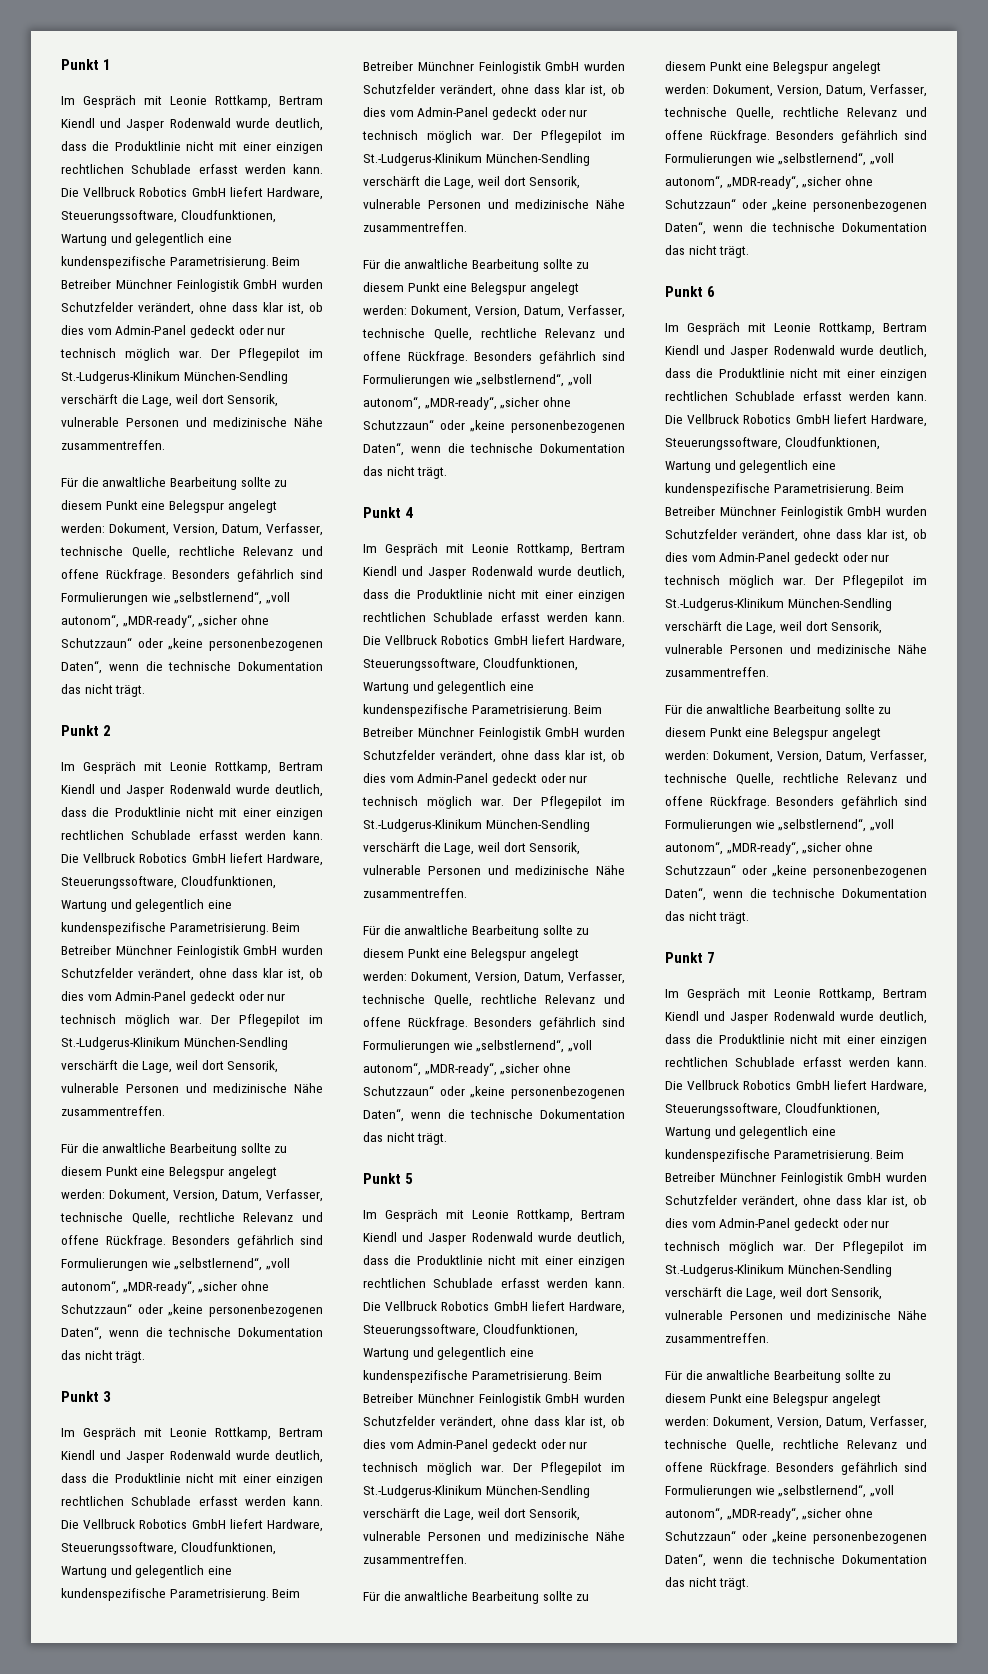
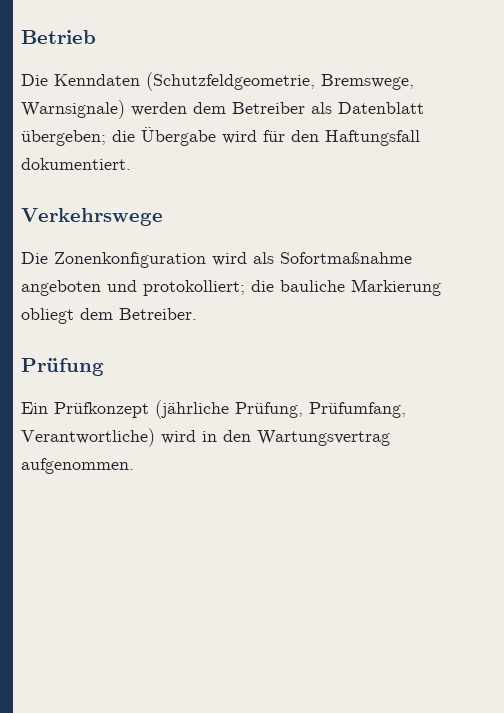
[61,59,112,70] [61,95,323,108] [61,118,323,131] [61,141,323,154] [61,164,323,174] [61,187,323,200] [61,210,276,223] [61,233,232,246] [61,256,301,269] [61,279,323,292] [61,302,323,315] [61,325,286,338] [60,348,323,361] [61,371,288,384] [61,394,279,407] [61,417,323,427] [61,440,165,450] [61,477,288,490] [61,500,277,513] [61,523,323,536] [60,546,323,559] [61,569,323,582] [61,591,290,605] [61,614,269,628] [61,637,323,651] [61,660,323,674] [61,684,146,697] [61,725,112,736] [61,761,323,774] [61,784,323,797] [61,807,323,820] [61,830,323,840] [61,853,323,866] [61,876,276,889] [61,899,232,912] [61,922,301,935] [61,945,323,958] [61,968,323,981] [61,991,286,1004] [60,1014,323,1027] [61,1037,288,1050] [61,1060,279,1073] [61,1083,323,1093] [61,1106,165,1116] [61,1143,288,1156] [61,1166,277,1179] [61,1189,323,1202] [60,1212,323,1225] [61,1235,323,1248] [61,1257,290,1271] [61,1280,269,1294] [61,1303,323,1317] [61,1326,323,1340] [61,1350,146,1363] [61,1391,112,1402] [61,1427,323,1440] [61,1450,323,1463] [61,1473,323,1486] [61,1496,323,1506] [61,1519,323,1532] [61,1542,276,1555] [61,1565,232,1578] [61,1588,301,1601] [363,61,625,74] [363,84,625,97] [363,107,588,120] [362,130,625,143] [363,153,590,166] [363,176,581,189] [363,199,625,209] [363,222,467,232] [363,259,590,272] [363,282,579,295] [363,305,625,318] [362,328,625,341] [363,351,625,364] [363,373,592,387] [363,396,571,410] [363,419,625,433] [363,442,625,456] [363,466,448,479] [363,507,414,518] [363,543,625,556] [363,566,625,579] [363,589,625,602] [363,612,625,622] [363,635,625,648] [363,658,578,671] [363,681,534,694] [363,704,603,717] [363,727,625,740] [363,750,625,763] [363,773,588,786] [362,796,625,809] [363,819,590,832] [363,842,581,855] [363,865,625,875] [363,888,467,898] [363,925,590,938] [363,948,579,961] [363,971,625,984] [362,994,625,1007] [363,1017,625,1030] [363,1039,592,1053] [363,1062,571,1076] [363,1085,625,1099] [363,1108,625,1122] [363,1132,448,1145] [363,1173,414,1184] [363,1209,625,1222] [363,1232,625,1245] [363,1255,625,1268] [363,1278,625,1288] [363,1301,625,1314] [363,1324,578,1337] [363,1347,534,1360] [363,1370,603,1383] [363,1393,625,1406] [363,1416,625,1429] [363,1439,588,1452] [362,1462,625,1475] [363,1485,590,1498] [363,1508,581,1521] [363,1531,625,1541] [363,1554,467,1564] [363,1591,590,1604] [665,61,881,74] [665,84,927,97] [664,107,927,120] [665,130,927,143] [665,152,894,166] [665,175,873,189] [665,198,927,212] [665,221,927,235] [665,245,750,258] [665,286,716,297] [665,322,927,335] [665,345,927,358] [665,368,927,381] [665,391,927,401] [665,414,927,427] [665,437,880,450] [665,460,836,473] [665,483,905,496] [665,506,927,519] [665,529,927,542] [665,552,890,565] [664,575,927,588] [665,598,892,611] [665,621,883,634] [665,644,927,654] [665,667,769,677] [665,704,892,717] [665,727,881,740] [665,750,927,763] [664,773,927,786] [665,796,927,809] [665,818,894,832] [665,841,873,855] [665,864,927,878] [665,887,927,901] [665,911,750,924] [665,952,716,963] [665,988,927,1001] [665,1011,927,1024] [665,1034,927,1047] [665,1057,927,1067] [665,1080,927,1093] [665,1103,880,1116] [665,1126,836,1139] [665,1149,905,1162] [665,1172,927,1185] [665,1195,927,1208] [665,1218,890,1231] [664,1241,927,1254] [665,1264,892,1277] [665,1287,883,1300] [665,1310,927,1320] [665,1333,769,1343] [665,1370,892,1383] [665,1393,881,1406] [665,1416,927,1429] [664,1439,927,1452] [665,1462,927,1475] [665,1484,894,1498] [665,1507,873,1521] [665,1530,927,1544] [665,1553,927,1567] [665,1577,750,1590] Punkt 1 // Im Gespräch mit Leonie Rottkamp, Bertram Kiendl und Jasper Rodenwald wurde deutlich, dass die Produktlinie nicht mit einer einzigen rechtlichen Schublade erfasst werden kann. Die Vellbruck Robotics GmbH liefert Hardware, Steuerungssoftware, Cloudfunktionen, Wartung und gelegentlich eine kundenspezifische Parametrisierung. Beim Betreiber Münchner Feinlogistik GmbH wurden Schutzfelder verändert, ohne dass klar ist, ob dies vom Admin-Panel gedeckt oder nur technisch möglich war. Der Pflegepilot im St.-Ludgerus-Klinikum München-Sendling verschärft die Lage, weil dort Sensorik, vulnerable Personen und medizinische Nähe zusammentreffen. // Für die anwaltliche Bearbeitung sollte zu diesem Punkt eine Belegspur angelegt werden: Dokument, Version, Datum, Verfasser, technische Quelle, rechtliche Relevanz und offene Rückfrage. Besonders gefährlich sind Formulierungen wie „selbstlernend“, „voll autonom“, „MDR-ready“, „sicher ohne Schutzzaun“ oder „keine personenbezogenen Daten“, wenn die technische Dokumentation das nicht trägt. // Punkt 2 // Im Gespräch mit Leonie Rottkamp, Bertram Kiendl und Jasper Rodenwald wurde deutlich, dass die Produktlinie nicht mit einer einzigen rechtlichen Schublade erfasst werden kann. Die Vellbruck Robotics GmbH liefert Hardware, Steuerungssoftware, Cloudfunktionen, Wartung und gelegentlich eine kundenspezifische Parametrisierung. Beim Betreiber Münchner Feinlogistik GmbH wurden Schutzfelder verändert, ohne dass klar ist, ob dies vom Admin-Panel gedeckt oder nur technisch möglich war. Der Pflegepilot im St.-Ludgerus-Klinikum München-Sendling verschärft die Lage, weil dort Sensorik, vulnerable Personen und medizinische Nähe zusammentreffen. // Für die anwaltliche Bearbeitung sollte zu diesem Punkt eine Belegspur angelegt werden: Dokument, Version, Datum, Verfasser, technische Quelle, rechtliche Relevanz und offene Rückfrage. Besonders gefährlich sind Formulierungen wie „selbstlernend“, „voll autonom“, „MDR-ready“, „sicher ohne Schutzzaun“ oder „keine personenbezogenen Daten“, wenn die technische Dokumentation das nicht trägt. // Punkt 3 // Im Gespräch mit Leonie Rottkamp, Bertram Kiendl und Jasper Rodenwald wurde deutlich, dass die Produktlinie nicht mit einer einzigen rechtlichen Schublade erfasst werden kann. Die Vellbruck Robotics GmbH liefert Hardware, Steuerungssoftware, Cloudfunktionen, Wartung und gelegentlich eine kundenspezifische Parametrisierung. Beim Betreiber Münchner Feinlogistik GmbH wurden Schutzfelder verändert, ohne dass klar ist, ob dies vom Admin-Panel gedeckt oder nur technisch möglich war. Der Pflegepilot im St.-Ludgerus-Klinikum München-Sendling verschärft die Lage, weil dort Sensorik, vulnerable Personen und medizinische Nähe zusammentreffen. // Für die anwaltliche Bearbeitung sollte zu diesem Punkt eine Belegspur angelegt werden: Dokument, Version, Datum, Verfasser, technische Quelle, rechtliche Relevanz und offene Rückfrage. Besonders gefährlich sind Formulierungen wie „selbstlernend“, „voll autonom“, „MDR-ready“, „sicher ohne Schutzzaun“ oder „keine personenbezogenen Daten“, wenn die technische Dokumentation das nicht trägt. // Punkt 4 // Im Gespräch mit Leonie Rottkamp, Bertram Kiendl und Jasper Rodenwald wurde deutlich, dass die Produktlinie nicht mit einer einzigen rechtlichen Schublade erfasst werden kann. Die Vellbruck Robotics GmbH liefert Hardware, Steuerungssoftware, Cloudfunktionen, Wartung und gelegentlich eine kundenspezifische Parametrisierung. Beim Betreiber Münchner Feinlogistik GmbH wurden Schutzfelder verändert, ohne dass klar ist, ob dies vom Admin-Panel gedeckt oder nur technisch möglich war. Der Pflegepilot im St.-Ludgerus-Klinikum München-Sendling verschärft die Lage, weil dort Sensorik, vulnerable Personen und medizinische Nähe zusammentreffen. // Für die anwaltliche Bearbeitung sollte zu diesem Punkt eine Belegspur angelegt werden: Dokument, Version, Datum, Verfasser, technische Quelle, rechtliche Relevanz und offene Rückfrage. Besonders gefährlich sind Formulierungen wie „selbstlernend“, „voll autonom“, „MDR-ready“, „sicher ohne Schutzzaun“ oder „keine personenbezogenen Daten“, wenn die technische Dokumentation das nicht trägt. // Punkt 5 // Im Gespräch mit Leonie Rottkamp, Bertram Kiendl und Jasper Rodenwald wurde deutlich, dass die Produktlinie nicht mit einer einzigen rechtlichen Schublade erfasst werden kann. Die Vellbruck Robotics GmbH liefert Hardware, Steuerungssoftware, Cloudfunktionen, Wartung und gelegentlich eine kundenspezifische Parametrisierung. Beim Betreiber Münchner Feinlogistik GmbH wurden Schutzfelder verändert, ohne dass klar ist, ob dies vom Admin-Panel gedeckt oder nur technisch möglich war. Der Pflegepilot im St.-Ludgerus-Klinikum München-Sendling verschärft die Lage, weil dort Sensorik, vulnerable Personen und medizinische Nähe zusammentreffen. // Für die anwaltliche Bearbeitung sollte zu diesem Punkt eine Belegspur angelegt werden: Dokument, Version, Datum, Verfasser, technische Quelle, rechtliche Relevanz und offene Rückfrage. Besonders gefährlich sind Formulierungen wie „selbstlernend“, „voll autonom“, „MDR-ready“, „sicher ohne Schutzzaun“ oder „keine personenbezogenen Daten“, wenn die technische Dokumentation das nicht trägt. // Punkt 6 // Im Gespräch mit Leonie Rottkamp, Bertram Kiendl und Jasper Rodenwald wurde deutlich, dass die Produktlinie nicht mit einer einzigen rechtlichen Schublade erfasst werden kann. Die Vellbruck Robotics GmbH liefert Hardware, Steuerungssoftware, Cloudfunktionen, Wartung und gelegentlich eine kundenspezifische Parametrisierung. Beim Betreiber Münchner Feinlogistik GmbH wurden Schutzfelder verändert, ohne dass klar ist, ob dies vom Admin-Panel gedeckt oder nur technisch möglich war. Der Pflegepilot im St.-Ludgerus-Klinikum München-Sendling verschärft die Lage, weil dort Sensorik, vulnerable Personen und medizinische Nähe zusammentreffen. // Für die anwaltliche Bearbeitung sollte zu diesem Punkt eine Belegspur angelegt werden: Dokument, Version, Datum, Verfasser, technische Quelle, rechtliche Relevanz und offene Rückfrage. Besonders gefährlich sind Formulierungen wie „selbstlernend“, „voll autonom“, „MDR-ready“, „sicher ohne Schutzzaun“ oder „keine personenbezogenen Daten“, wenn die technische Dokumentation das nicht trägt. // Punkt 7 // Im Gespräch mit Leonie Rottkamp, Bertram Kiendl und Jasper Rodenwald wurde deutlich, dass die Produktlinie nicht mit einer einzigen rechtlichen Schublade erfasst werden kann. Die Vellbruck Robotics GmbH liefert Hardware, Steuerungssoftware, Cloudfunktionen, Wartung und gelegentlich eine kundenspezifische Parametrisierung. Beim Betreiber Münchner Feinlogistik GmbH wurden Schutzfelder verändert, ohne dass klar ist, ob dies vom Admin-Panel gedeckt oder nur technisch möglich war. Der Pflegepilot im St.-Ludgerus-Klinikum München-Sendling verschärft die Lage, weil dort Sensorik, vulnerable Personen und medizinische Nähe zusammentreffen. // Für die anwaltliche Bearbeitung sollte zu diesem Punkt eine Belegspur angelegt werden: Dokument, Version, Datum, Verfasser, technische Quelle, rechtliche Relevanz und offene Rückfrage. Besonders gefährlich sind Formulierungen wie „selbstlernend“, „voll autonom“, „MDR-ready“, „sicher ohne Schutzzaun“ oder „keine personenbezogenen Daten“, wenn die technische Dokumentation das nicht trägt. -> [21,30,96,44] [21,72,414,91] [21,100,424,119] [21,127,420,146] [21,158,131,170] [21,208,163,226] [21,252,412,268] [21,279,441,296] [21,308,197,324] [21,358,104,376] [21,400,406,419] [21,428,390,447] [21,458,134,474] Betrieb // Die Kenndaten (Schutzfeldgeometrie, Bremswege, Warnsignale) werden dem Betreiber als Datenblatt übergeben; die Übergabe wird für den Haftungsfall dokumentiert. // Verkehrswege // Die Zonenkonfiguration wird als Sofortmaßnahme angeboten und protokolliert; die bauliche Markierung obliegt dem Betreiber. // Prüfung // Ein Prüfkonzept (jährliche Prüfung, Prüfumfang, Verantwortliche) wird in den Wartungsvertrag aufgenommen.

